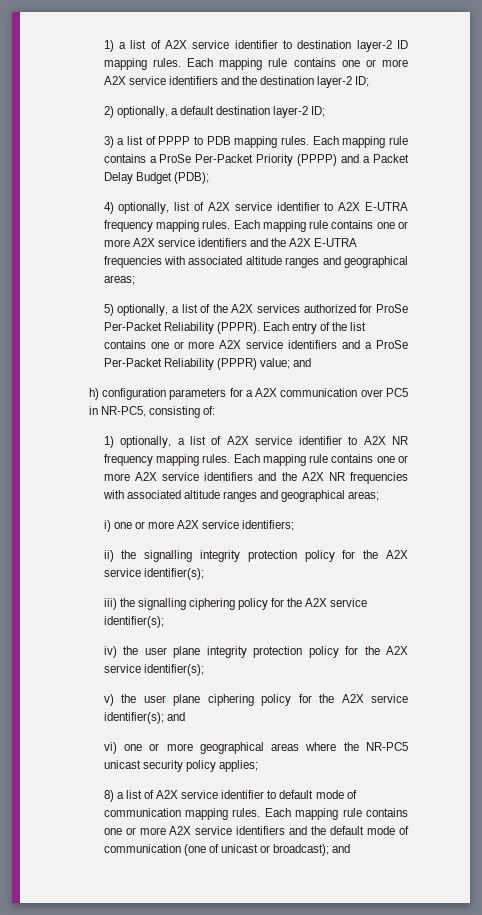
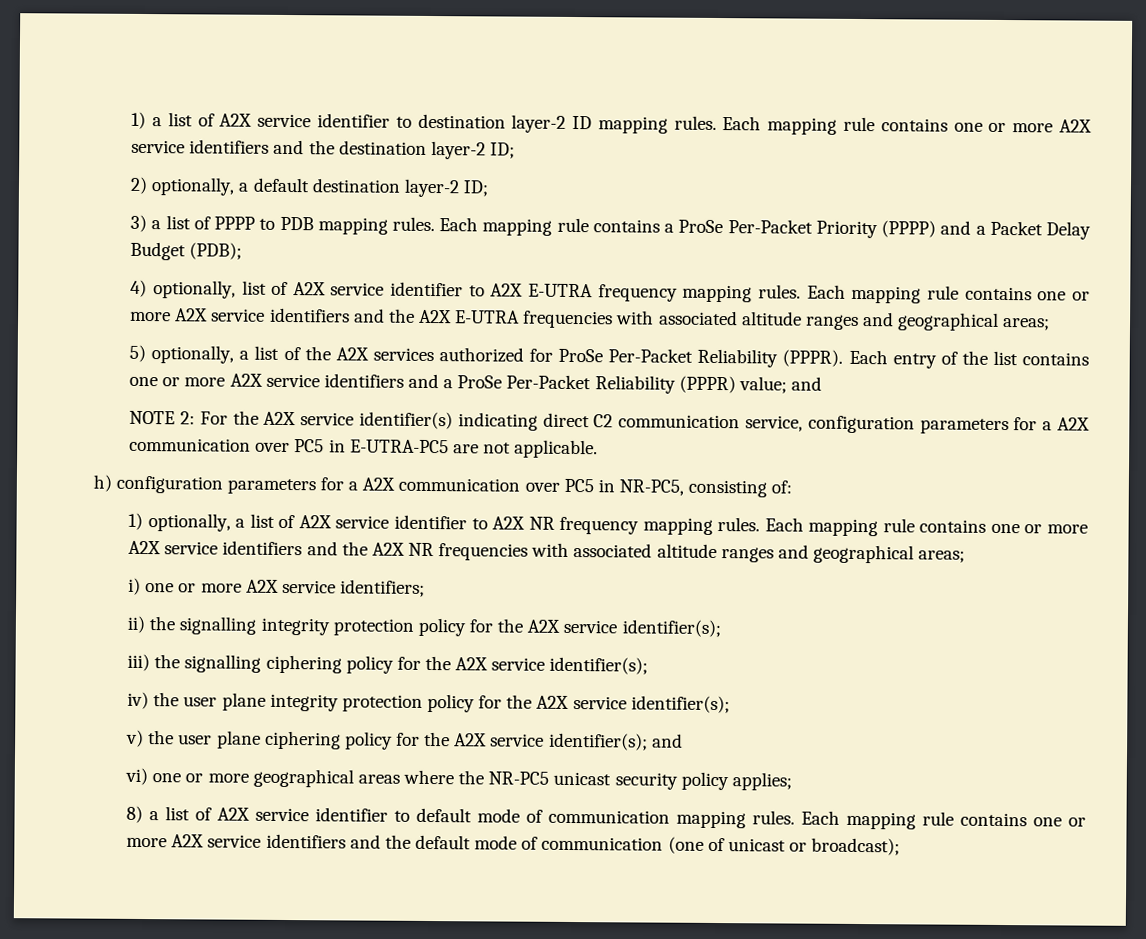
(312, 362) none -> [129,410,1091,435] [129,437,599,459] // NOTE 2: For the A2X service identifier(s) indicating direct C2 communication service, configuration parameters for a A2X communication over PC5 in E-UTRA-PC5 are not applicable.
[332,844,351,853] and -> (901, 846) none

